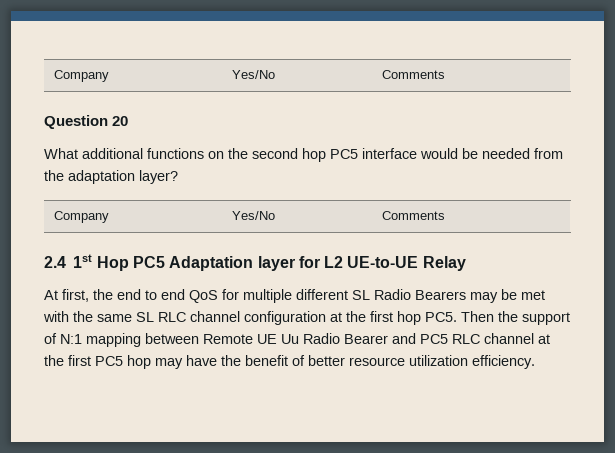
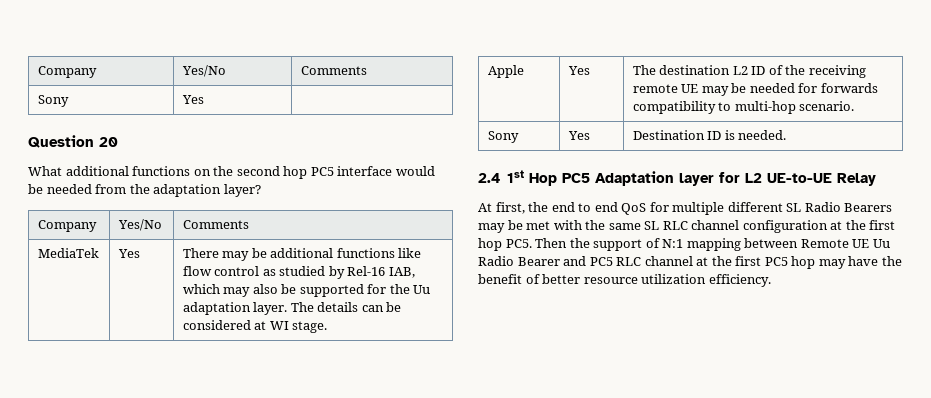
[54,70,110,82] [232,70,276,79] [382,70,446,79] Company | Yes/No | Comments -> [37,66,97,78] [181,65,226,77] [300,66,367,75] [37,95,69,107] [181,95,204,104] Company | Yes/No | Comments // Sony | Yes |
(446, 215) none -> [37,248,99,258] [117,249,140,258] [182,248,422,261] [182,266,415,279] [182,284,431,297] [182,302,402,315] [182,320,328,333] [487,65,524,78] [567,66,590,75] [632,65,866,78] [632,83,878,96] [632,101,855,114] [487,131,519,143] [567,131,590,140] [632,130,787,140] // MediaTek | Yes | There may be additional functions like flow control as studied by Rel-16 IAB, which may also be supported for the Uu adaptation layer. The details can be considered at WI stage. // Apple | Yes | The destination L2 ID of the receiving remote UE may be needed for forwards compatibility to multi-hop scenario. // Sony | Yes | Destination ID is needed.

